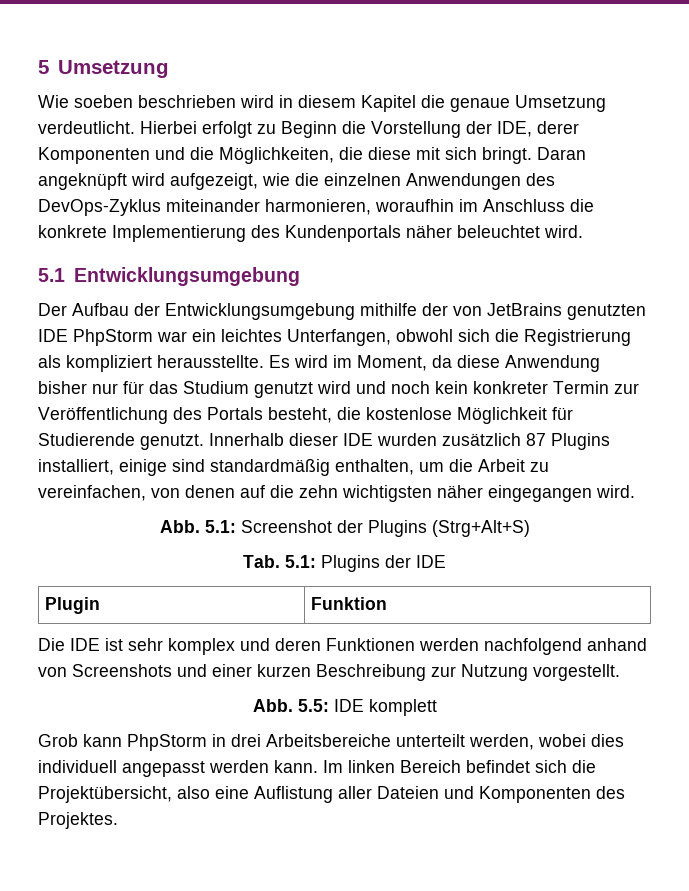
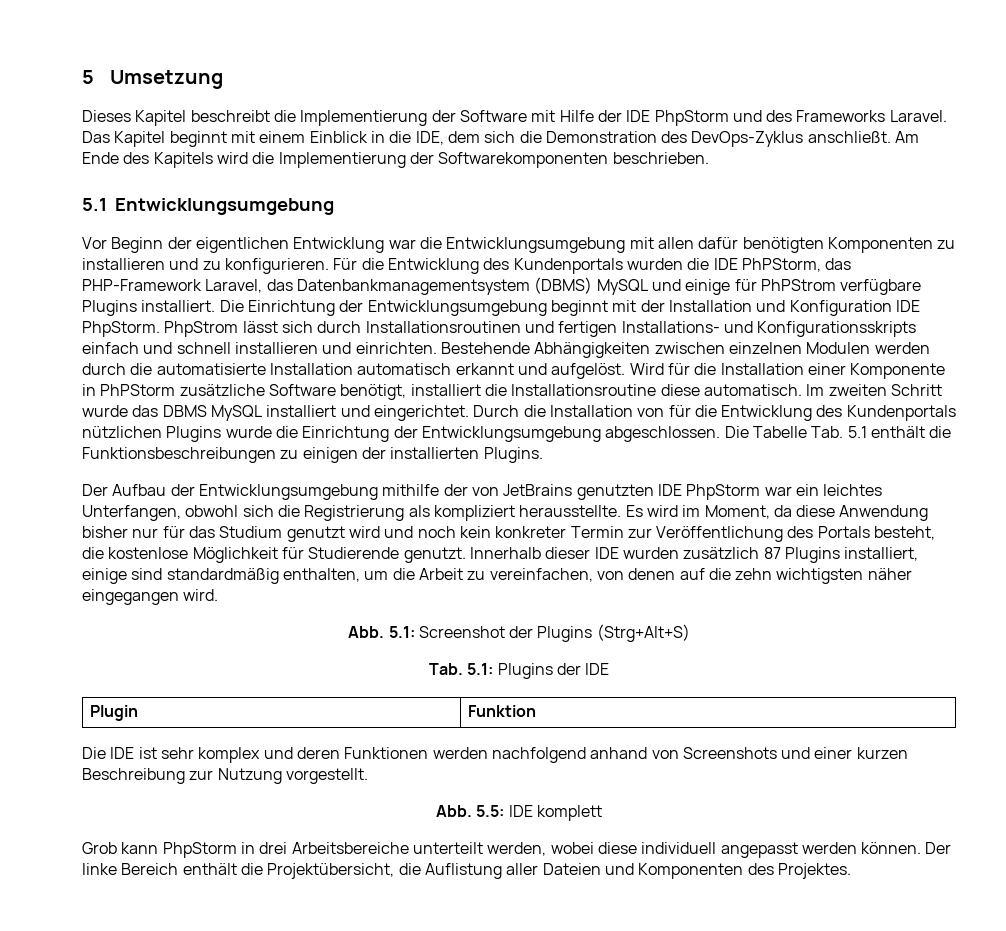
[38,95,606,112] [38,121,579,138] [38,147,586,164] [38,173,555,190] [38,199,594,216] [38,225,583,242] [38,267,300,286] Wie soeben beschrieben wird in diesem Kapitel die genaue Umsetzung verdeutlicht. Hierbei erfolgt zu Beginn die Vorstellung der IDE, derer Komponenten und die Möglichkeiten, die diese mit sich bringt. Daran angeknüpft wird aufgezeigt, wie die einzelnen Anwendungen des DevOps-Zyklus miteinander harmonieren, woraufhin im Anschluss die konkrete Implementierung des Kundenportals näher beleuchtet wird. // 5.1 Entwicklungsumgebung -> [82,110,947,126] [82,131,920,147] [82,152,709,168] [82,198,334,215] [82,237,956,253] [82,258,852,274] [82,277,922,295] [82,300,920,316] [82,321,917,337] [82,342,930,358] [82,363,946,379] [82,384,942,400] [82,405,956,421] [82,426,952,442] [82,447,543,463] Dieses Kapitel beschreibt die Implementierung der Software mit Hilfe der IDE PhpStorm und des Frameworks Laravel. Das Kapitel beginnt mit einem Einblick in die IDE, dem sich die Demonstration des DevOps-Zyklus anschließt. Am Ende des Kapitels wird die Implementierung der Softwarekomponenten beschrieben. // 5.1 Entwicklungsumgebung // Vor Beginn der eigentlichen Entwicklung war die Entwicklungsumgebung mit allen dafür benötigten Komponenten zu installieren und zu konfigurieren. Für die Entwicklung des Kundenportals wurden die IDE PhPStorm, das PHP-Framework Laravel, das Datenbankmanagementsystem (DBMS) MySQL und einige für PhPStrom verfügbare Plugins installiert. Die Einrichtung der Entwicklungsumgebung beginnt mit der Installation und Konfiguration IDE PhpStorm. PhpStrom lässt sich durch Installationsroutinen und fertigen Installations- und Konfigurationsskripts einfach und schnell installieren und einrichten. Bestehende Abhängigkeiten zwischen einzelnen Modulen werden durch die automatisierte Installation automatisch erkannt und aufgelöst. Wird für die Installation einer Komponente in PhPStorm zusätzliche Software benötigt, installiert die Installationsroutine diese automatisch. Im zweiten Schritt wurde das DBMS MySQL installiert und eingerichtet. Durch die Installation von für die Entwicklung des Kundenportals nützlichen Plugins wurde die Einrichtung der Entwicklungsumgebung abgeschlossen. Die Tabelle Tab. 5.1 enthält die Funktionsbeschreibungen zu einigen der installierten Plugins.
[591,734,624,747] dies -> [597,842,637,854] diese
[274,760,596,773] [38,786,249,803] kann. Im linken Bereich befindet sich die Projektübersicht, also eine -> [861,842,952,854] [82,863,421,879] können. Der linke Bereich enthält die Projektübersicht, die

